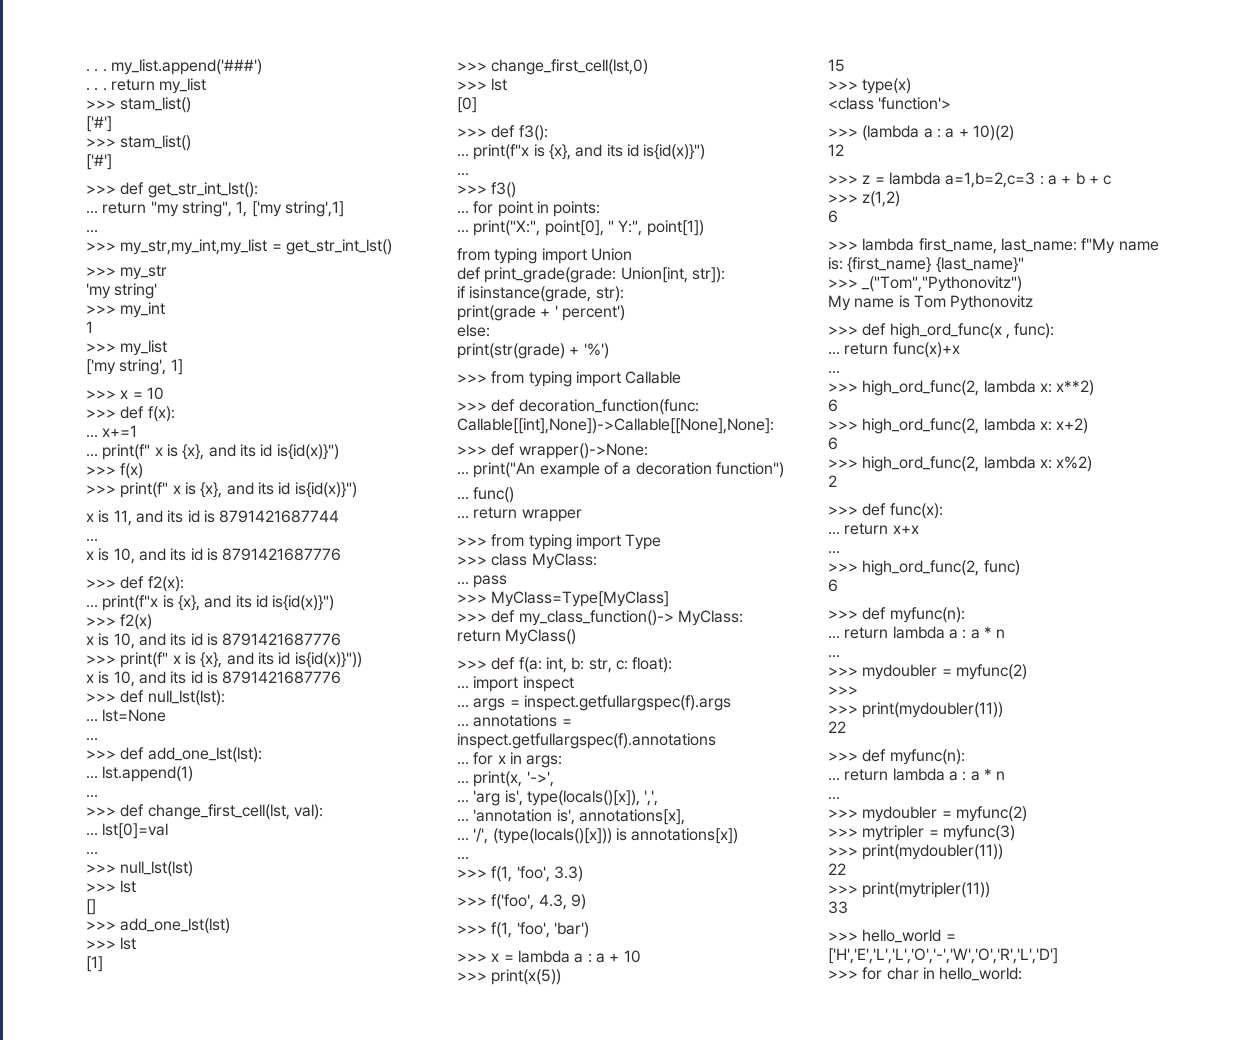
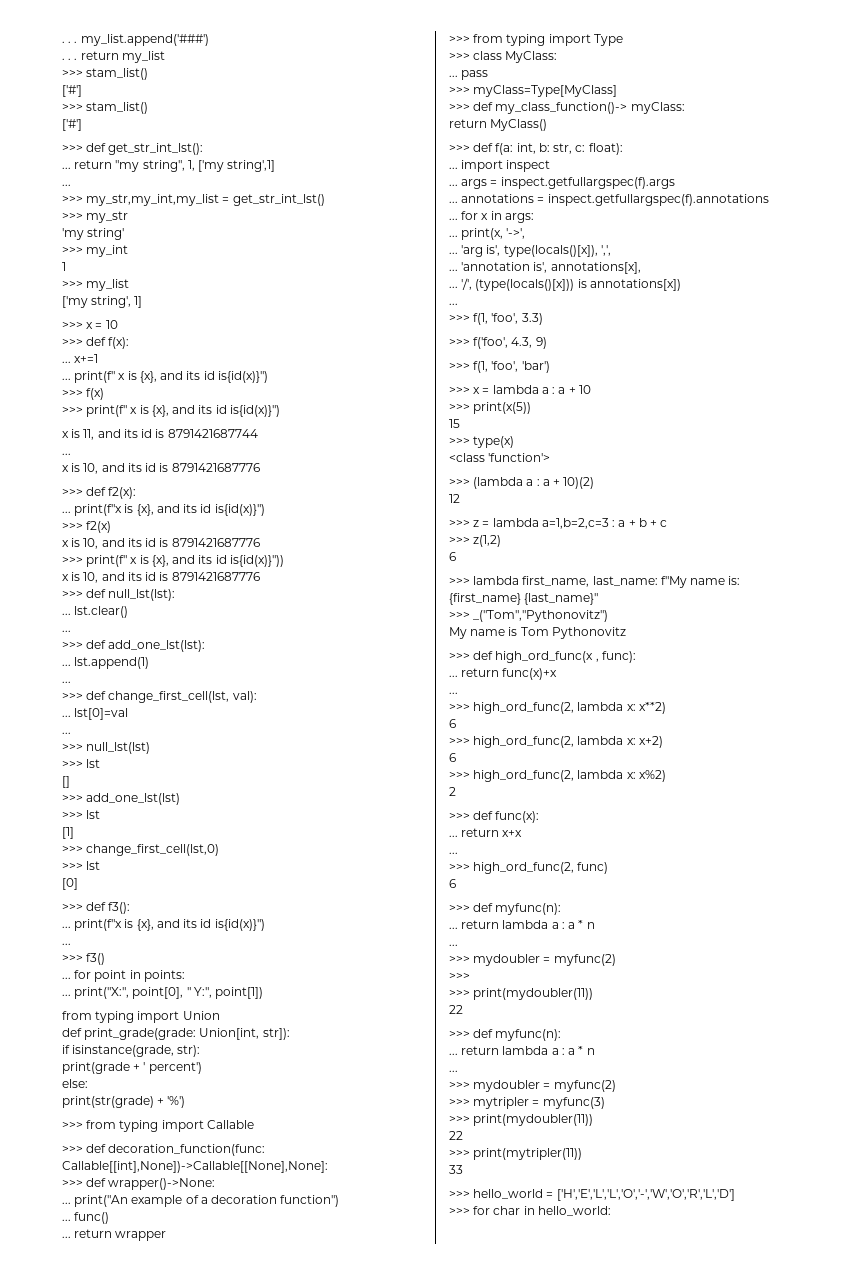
[102,709,167,722] lst=None -> [74,606,129,618] lst.clear()
[491,591,670,607] MyClass=Type[MyClass] -> [473,85,618,97] myClass=Type[MyClass]
[677,610,743,626] MyClass: -> [630,102,685,114] myClass:

